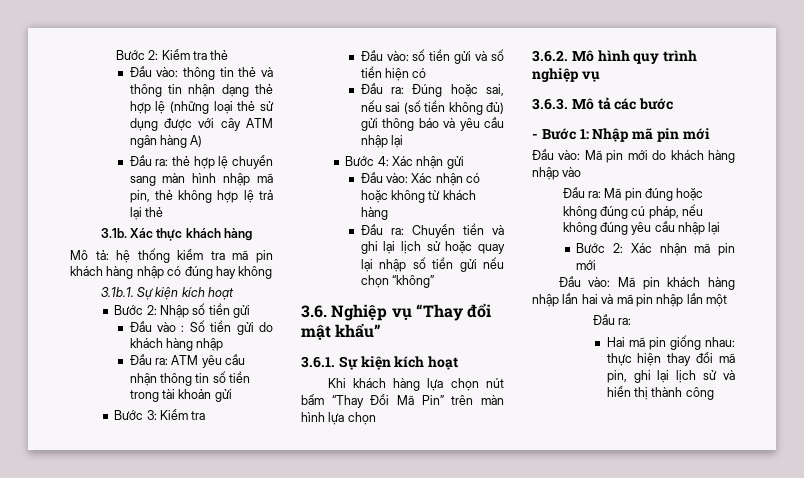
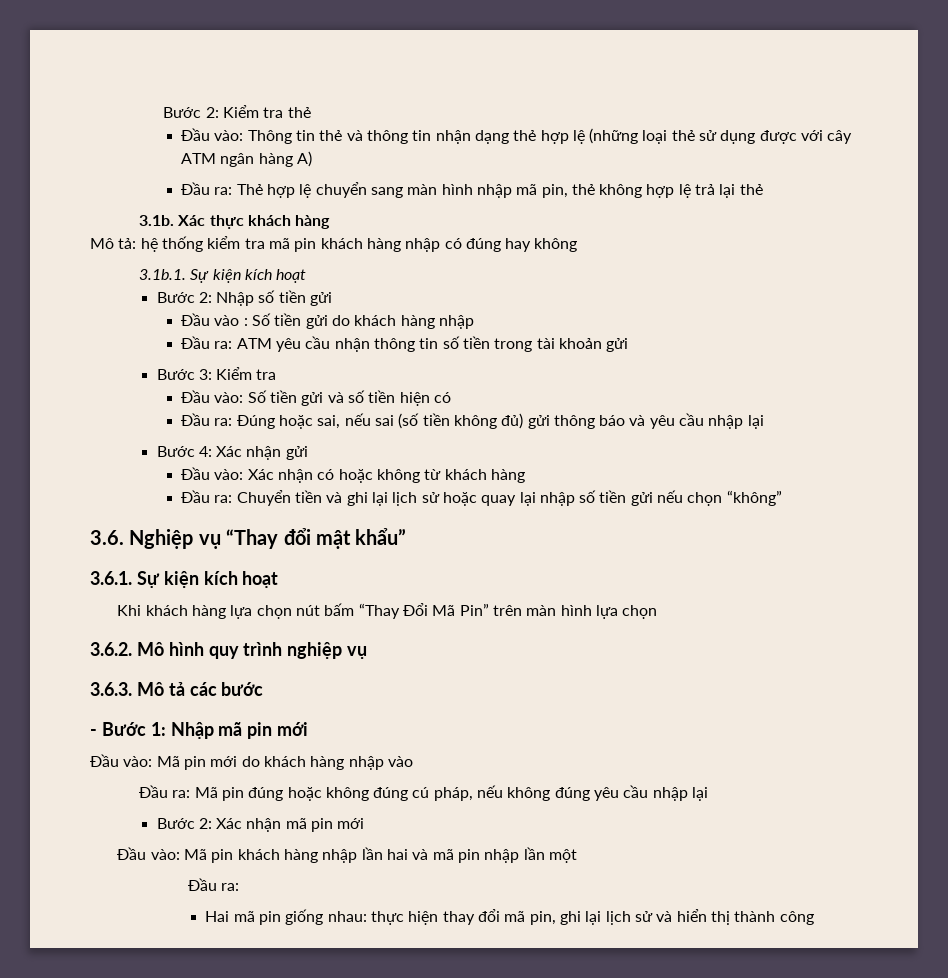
[182,67,215,80] thông -> [247,130,292,144] Thông
[171,156,190,166] thẻ -> [236,184,263,195] Thẻ
[412,49,426,61] số -> [247,390,267,403] Số

